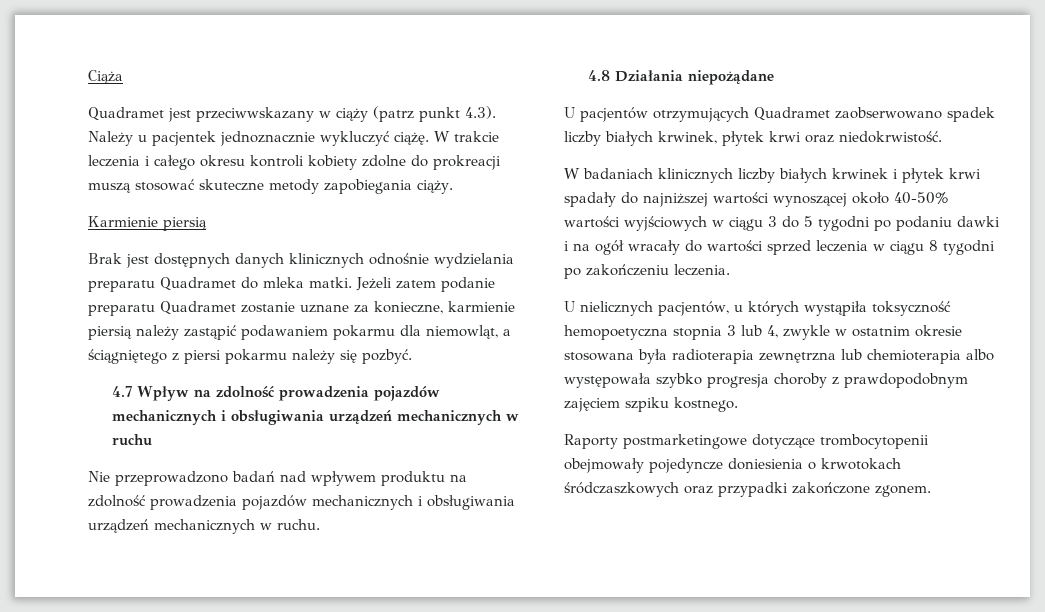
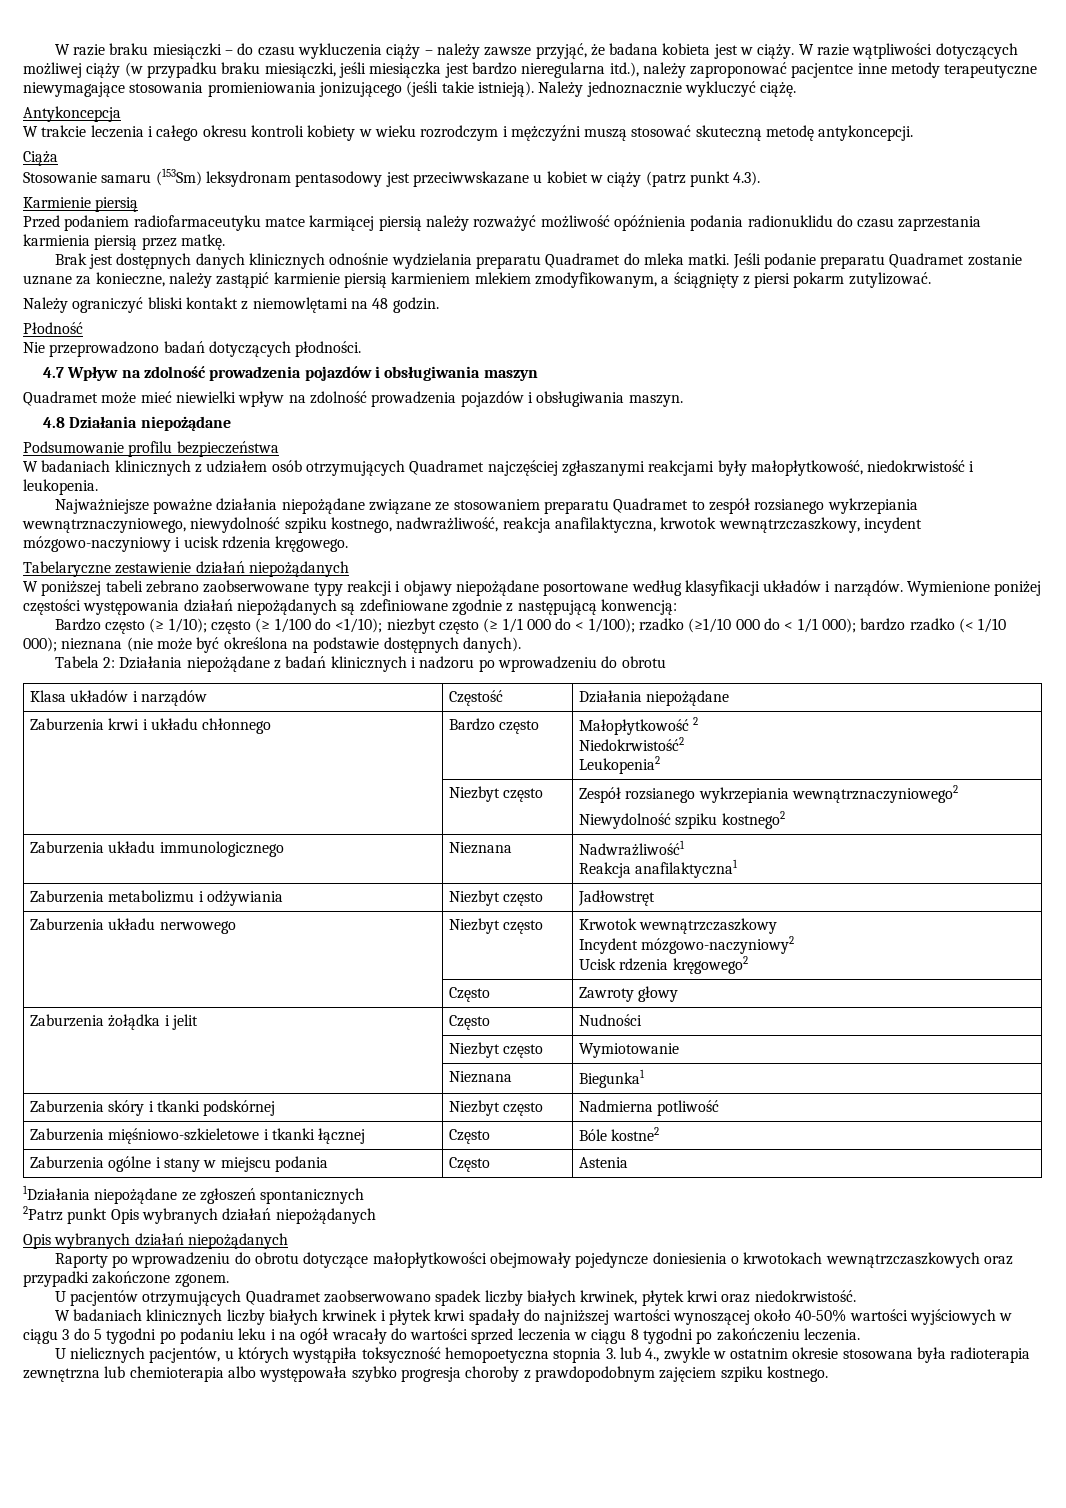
[88,70,123,84] [88,106,496,122] [88,131,216,146] Ciąża // Quadramet jest przeciwwskazany w ciąży (patrz punkt 4.3). Należy u pacjentek -> [54,43,1018,59] [23,62,1038,78] [23,81,584,97] W razie braku miesiączki – do czasu wykluczenia ciąży – należy zawsze przyjąć, że badana kobieta jest w ciąży. W razie wątpliwości dotyczących możliwej ciąży (w przypadku braku miesiączki, jeśli miesiączka jest bardzo nieregularna itd.), należy zaproponować pacjentce inne metody terapeutyczne niewymagające stosowania promieniowania jonizującego (jeśli takie istnieją). Należy
(429, 138) none -> [23,106,121,122] // Antykoncepcja //
[362,155,501,170] [88,179,453,194] [88,216,207,231] zdolne do prokreacji muszą stosować skuteczne metody zapobiegania ciąży. // Karmienie piersią -> [358,125,914,141] [23,151,58,166] [23,168,761,187] [23,197,139,212] [23,215,982,231] [23,234,225,250] w wieku rozrodczym i mężczyźni muszą stosować skuteczną metodę antykoncepcji. // Ciąża // Stosowanie samaru (153Sm) leksydronam pentasodowy jest przeciwwskazane u kobiet w ciąży (patrz punkt 4.3). // Karmienie piersią // Przed podaniem radiofarmaceutyku matce karmiącej piersią należy rozważyć możliwość opóźnienia podania radionuklidu do czasu zaprzestania karmienia piersią przez matkę.
[356,277,436,291] Jeżeli zatem -> [732,253,761,269] Jeśli
[448,301,515,312] [88,325,511,340] [88,349,412,364] karmienie piersią należy zastąpić podawaniem pokarmu dla niemowląt, a ściągniętego z piersi pokarmu należy się pozbyć. -> [168,272,931,288] [23,297,439,313] [23,322,83,334] [23,341,362,357] należy zastąpić karmienie piersią karmieniem mlekiem zmodyfikowanym, a ściągnięty z piersi pokarm zutylizować. // Należy ograniczyć bliski kontakt z niemowlętami na 48 godzin. // Płodność // Nie przeprowadzono badań dotyczących płodności.
[111,410,519,425] [111,434,152,446] [88,471,467,486] [88,495,515,510] [88,519,320,534] mechanicznych i obsługiwania urządzeń mechanicznych w ruchu // Nie przeprowadzono badań nad wpływem produktu na zdolność prowadzenia pojazdów mechanicznych i obsługiwania urządzeń mechanicznych w ruchu. -> [374,366,538,381] [23,391,683,407] i obsługiwania maszyn // Quadramet może mieć niewielki wpływ na zdolność prowadzenia pojazdów i obsługiwania maszyn.
(774, 77) none -> [23,441,279,457] [23,460,975,476] [23,479,98,495] [54,498,918,514] [22,517,922,533] [23,536,349,552] [23,561,349,577] [23,580,1042,596] [23,599,677,615] [54,618,1007,634] [23,637,521,653] [54,656,666,672] [30,690,208,706] [449,690,504,706] [579,690,730,706] [30,718,272,734] [449,718,540,734] [579,717,699,735] [579,737,685,751] [579,756,661,774] [449,786,544,802] [579,785,959,803] [579,811,785,829] [30,841,284,857] [449,842,513,854] [579,840,686,856] [579,859,739,878] [30,890,284,906] [449,890,544,906] [578,890,656,906] [30,918,236,934] [449,918,544,934] [579,918,778,934] [579,936,795,954] [579,956,748,974] [449,987,491,1002] [579,986,679,1002] [30,1014,199,1030] [449,1015,491,1030] [579,1014,643,1026] [449,1042,544,1058] [579,1043,680,1058] [449,1071,513,1083] [579,1069,646,1088] [30,1100,276,1116] [449,1100,544,1116] [579,1100,720,1116] [30,1128,366,1144] [449,1129,491,1144] [579,1127,660,1141] [30,1156,329,1172] [449,1157,491,1172] [579,1157,629,1168] [23,1185,365,1204] [23,1206,376,1224] [23,1233,288,1249] [54,1252,1013,1268] [23,1271,229,1287] // Podsumowanie profilu bezpieczeństwa // W badaniach klinicznych z udziałem osób otrzymujących Quadramet najczęściej zgłaszanymi reakcjami były małopłytkowość, niedokrwistość i leukopenia. // Najważniejsze poważne działania niepożądane związane ze stosowaniem preparatu Quadramet to zespół rozsianego wykrzepiania wewnątrznaczyniowego, niewydolność szpiku kostnego, nadwrażliwość, reakcja anafilaktyczna, krwotok wewnątrzczaszkowy, incydent mózgowo-naczyniowy i ucisk rdzenia kręgowego. // Tabelaryczne zestawienie działań niepożądanych // W poniższej tabeli zebrano zaobserwowane typy reakcji i objawy niepożądane posortowane według klasyfikacji układów i narządów. Wymienione poniżej częstości występowania działań niepożądanych są zdefiniowane zgodnie z następującą konwencją: // Bardzo często (≥ 1/10); często (≥ 1/100 do <1/10); niezbyt często (≥ 1/1 000 do < 1/100); rzadko (≥1/10 000 do < 1/1 000); bardzo rzadko (< 1/10 000); nieznana (nie może być określona na podstawie dostępnych danych). // Tabela 2: Działania niepożądane z badań klinicznych i nadzoru po wprowadzeniu do obrotu // Klasa układów i narządów | Częstość | Działania niepożądane // Zaburzenia krwi i układu chłonnego | Bardzo często | Małopłytkowość 2 // Niedokrwistość2 // Leukopenia2 // | Niezbyt często | Zespół rozsianego wykrzepiania wewnątrznaczyniowego2 // Niewydolność szpiku kostnego2 // Zaburzenia układu immunologicznego | Nieznana | Nadwrażliwość1 // Reakcja anafilaktyczna1 // Zaburzenia metabolizmu i odżywiania | Niezbyt często | Jadłowstręt // Zaburzenia układu nerwowego | Niezbyt często | Krwotok wewnątrzczaszkowy // Incydent mózgowo-naczyniowy2 // Ucisk rdzenia kręgowego2 // | Często | Zawroty głowy // Zaburzenia żołądka i jelit | Często | Nudności // | Niezbyt często | Wymiotowanie // | Nieznana | Biegunka1 // Zaburzenia skóry i tkanki podskórnej | Niezbyt często | Nadmierna potliwość // Zaburzenia mięśniowo-szkieletowe i tkanki łącznej | Często | Bóle kostne2 // Zaburzenia ogólne i stany w miejscu podania | Często | Astenia // 1Działania niepożądane ze zgłoszeń spontanicznych // 2Patrz punkt Opis wybranych działań niepożądanych // Opis wybranych działań niepożądanych // Raporty po wprowadzeniu do obrotu dotyczące małopłytkowości obejmowały pojedyncze doniesienia o krwotokach wewnątrzczaszkowych oraz przypadki zakończone zgonem.
[957,216,1000,227] dawki -> [238,1328,267,1340] leku
[727,325,778,338] 3 lub 4, -> [605,1347,660,1362] 3. lub 4.,
[564,434,929,449] [564,458,901,473] [564,482,931,497] // Raporty postmarketingowe dotyczące trombocytopenii obejmowały pojedyncze doniesienia o krwotokach śródczaszkowych oraz przypadki zakończone zgonem. -> (828, 1374) none

